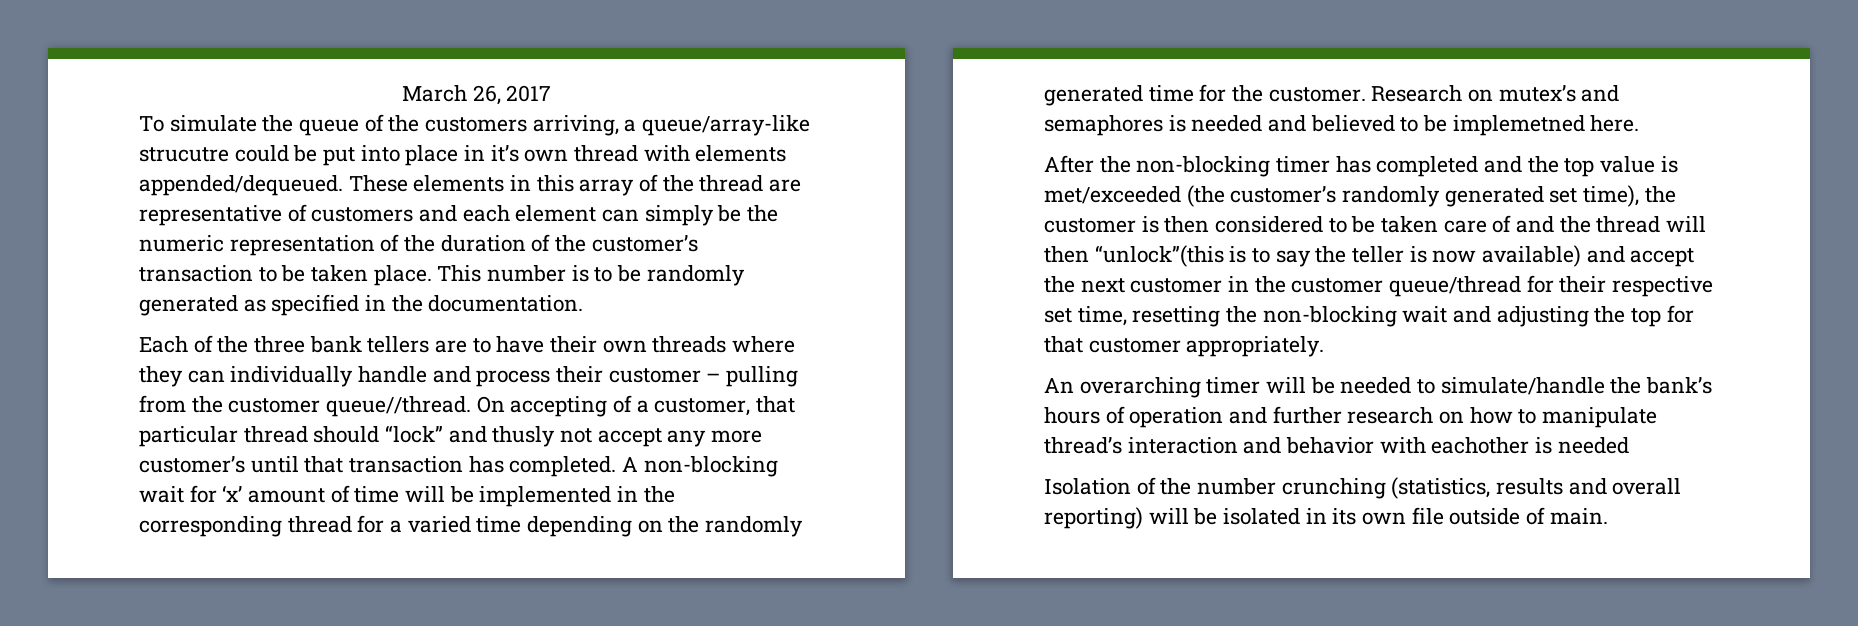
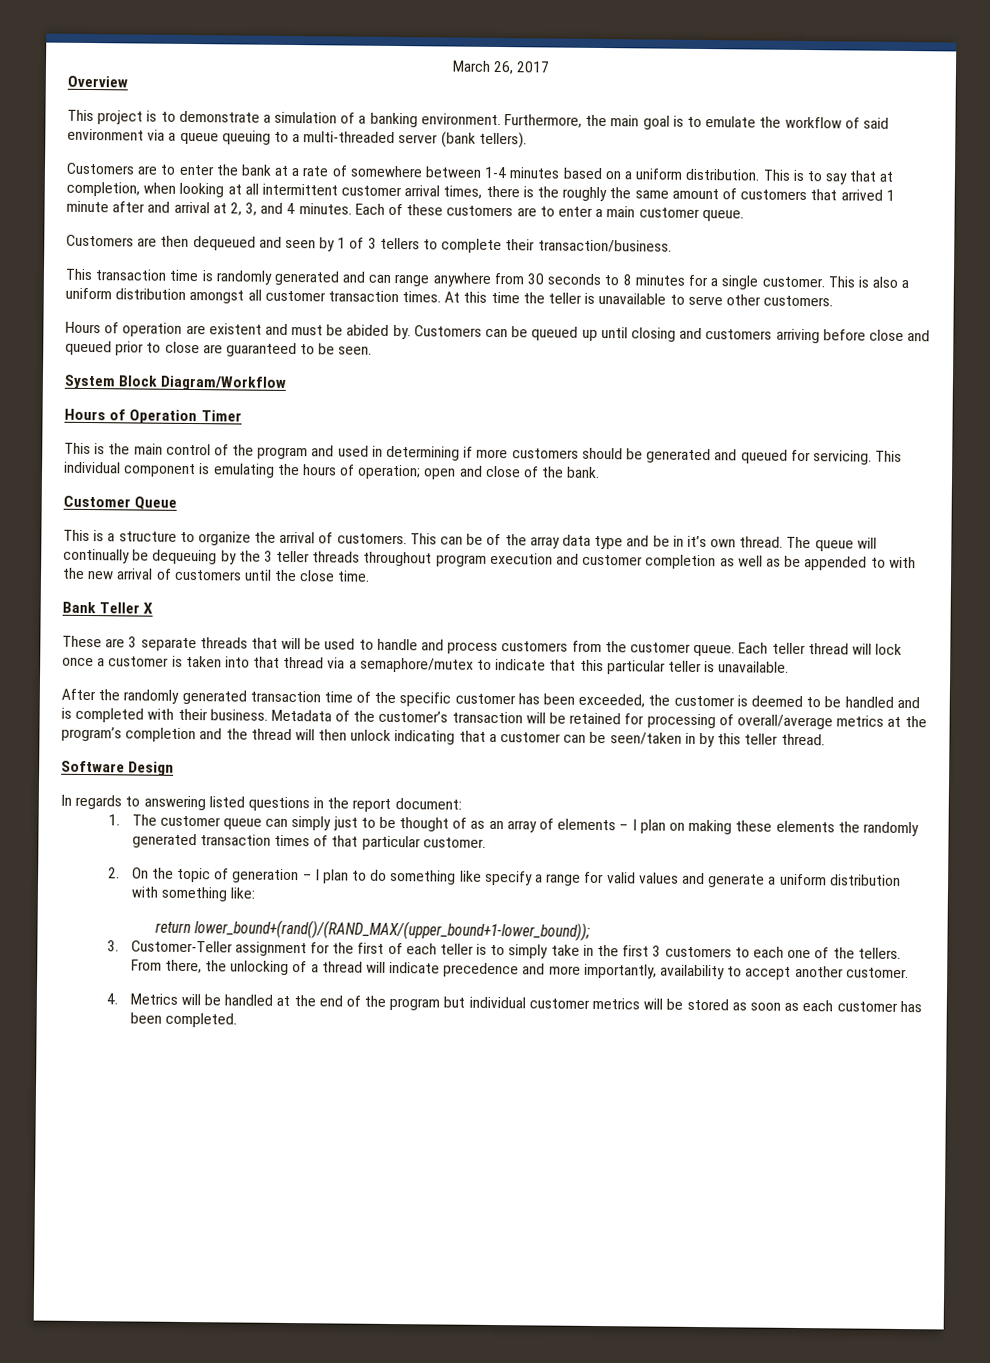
[139,114,811,136] [139,145,787,166] [139,174,802,196] [139,204,779,226] [139,234,698,256] [139,265,745,286] [139,294,584,316] [139,335,796,353] [139,366,799,387] [139,395,796,417] [139,425,763,447] [139,456,778,477] [139,485,675,507] [139,515,804,537] [1044,84,1620,106] [1044,115,1640,136] [1044,155,1678,177] [1044,185,1676,207] [1044,215,1512,233] To simulate the queue of the customers arriving, a queue/array-like strucutre could be put into place in it’s own thread with elements appended/dequeued. These elements in this array of the thread are representative of customers and each element can simply be the numeric representation of the duration of the customer’s transaction to be taken place. This number is to be randomly generated as specified in the documentation. // Each of the three bank tellers are to have their own threads where they can individually handle and process their customer – pulling from the customer queue//thread. On accepting of a customer, that particular thread should “lock” and thusly not accept any more customer’s until that transaction has completed. A non-blocking wait for ‘x’ amount of time will be implemented in the corresponding thread for a varied time depending on the randomly generated time for the customer. Research on mutex’s and semaphores is needed and believed to be implemetned here. // After the non-blocking timer has completed and the top value is met/exceeded (the customer’s randomly generated set time), the customer is then considered to be taken care of -> [67,75,128,88] [67,109,889,130] [67,128,527,149] [66,162,894,185] [66,181,895,202] [66,200,744,222] [66,234,672,254] [65,268,910,290] [65,287,834,307] [65,321,931,344] [65,340,373,358] [64,374,287,391] [64,408,242,425] [64,442,903,465] [64,461,601,480] [63,495,178,510] [63,529,877,552] [63,548,916,571] [62,567,371,582] [62,601,154,614] [62,635,903,657] [62,655,790,675] [61,688,920,709] [61,707,927,730] [61,726,197,743] Overview // This project is to demonstrate a simulation of a banking environment. Furthermore, the main goal is to emulate the workflow of said environment via a queue queuing to a multi-threaded server (bank tellers). // Customers are to enter the bank at a rate of somewhere between 1-4 minutes based on a uniform distribution. This is to say that at completion, when looking at all intermittent customer arrival times, there is the roughly the same amount of customers that arrived 1 minute after and arrival at 2, 3, and 4 minutes. Each of these customers are to enter a main customer queue. // Customers are then dequeued and seen by 1 of 3 tellers to complete their transaction/business. // This transaction time is randomly generated and can range anywhere from 30 seconds to 8 minutes for a single customer. This is also a uniform distribution amongst all customer transaction times. At this time the teller is unavailable to serve other customers. // Hours of operation are existent and must be abided by. Customers can be queued up until closing and customers arriving before close and queued prior to close are guaranteed to be seen. // System Block Diagram/Workflow // Hours of Operation Timer // This is the main control of the program and used in determining if more customers should be generated and queued for servicing. This individual component is emulating the hours of operation; open and close of the bank. // Customer Queue // This is a structure to organize the arrival of customers. This can be of the array data type and be in it’s own thread. The queue will continually be dequeuing by the 3 teller threads throughout program execution and customer completion as well as be appended to with the new arrival of customers until the close time. // Bank Teller X // These are 3 separate threads that will be used to handle and process customers from the customer queue. Each teller thread will lock once a customer is taken into that thread via a semaphore/mutex to indicate that this particular teller is unavailable. // After the randomly generated transaction time of the specific customer has been exceeded, the customer is deemed to be handled and is completed with their business. Metadata of the customer’s transaction will be retained for processing of overall/average metrics at the program’s completion
[1094,245,1695,267] [1044,275,1714,297] [1044,305,1694,327] [1044,336,1325,357] [1044,377,1713,398] [1044,406,1658,428] [1044,437,1629,454] [1044,477,1682,499] [1044,507,1608,529] “unlock”(this is to say the teller is now available) and accept the next customer in the customer queue/thread for their respective set time, resetting the non-blocking wait and adjusting the top for that customer appropriately. // An overarching timer will be needed to simulate/handle the bank’s hours of operation and further research on how to manipulate thread’s interaction and behavior with eachother is needed // Isolation of the number crunching (statistics, results and overall reporting) will be isolated in its own file outside of main. -> [350,729,825,748] [61,760,175,776] [60,794,462,812] [107,814,919,837] [131,833,486,851] [107,867,901,888] [130,886,255,902] [154,919,591,941] [106,940,901,959] [130,959,909,980] [105,993,922,1013] [129,1012,237,1028] unlock indicating that a customer can be seen/taken in by this teller thread. // Software Design // In regards to answering listed questions in the report document: // 1. The customer queue can simply just to be thought of as an array of elements – I plan on making these elements the randomly generated transaction times of that particular customer. // 2. On the topic of generation – I plan to do something like specify a range for valid values and generate a uniform distribution with something like: // return lower_bound+(rand()/(RAND_MAX/(upper_bound+1-lower_bound)); // 3. Customer-Teller assignment for the first of each teller is to simply take in the first 3 customers to each one of the tellers. From there, the unlocking of a thread will indicate precedence and more importantly, availability to accept another customer. // 4. Metrics will be handled at the end of the program but individual customer metrics will be stored as soon as each customer has been completed.

